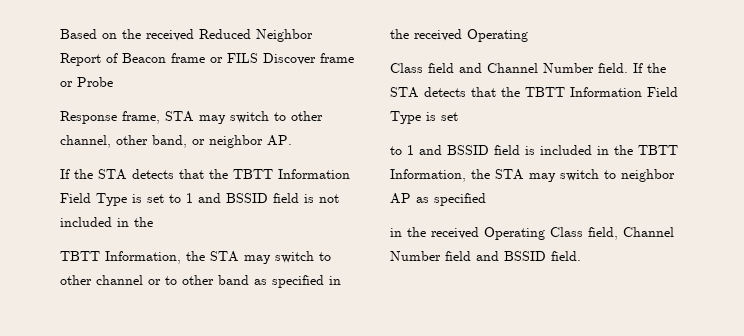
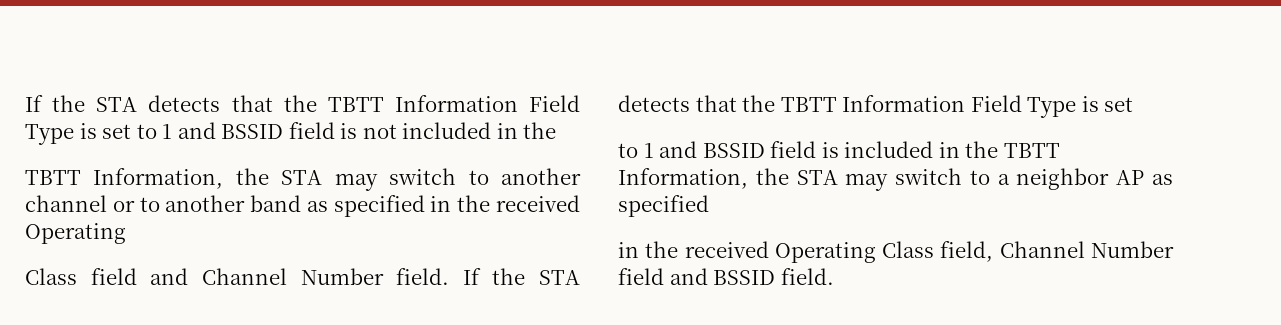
[60,29,313,42] [60,53,354,66] [60,77,113,87] [60,111,323,124] [60,135,292,148] Based on the received Reduced Neighbor Report of Beacon frame or FILS Discover frame or Probe // Response frame, STA may switch to other channel, other band, or neighbor AP. // -> (25, 103) none
[60,275,92,285] other -> [501,168,581,185] another
[182,275,214,285] other -> [165,195,246,212] another
(616, 174) none -> [997,174,1010,185] a

